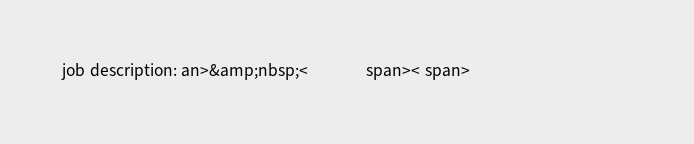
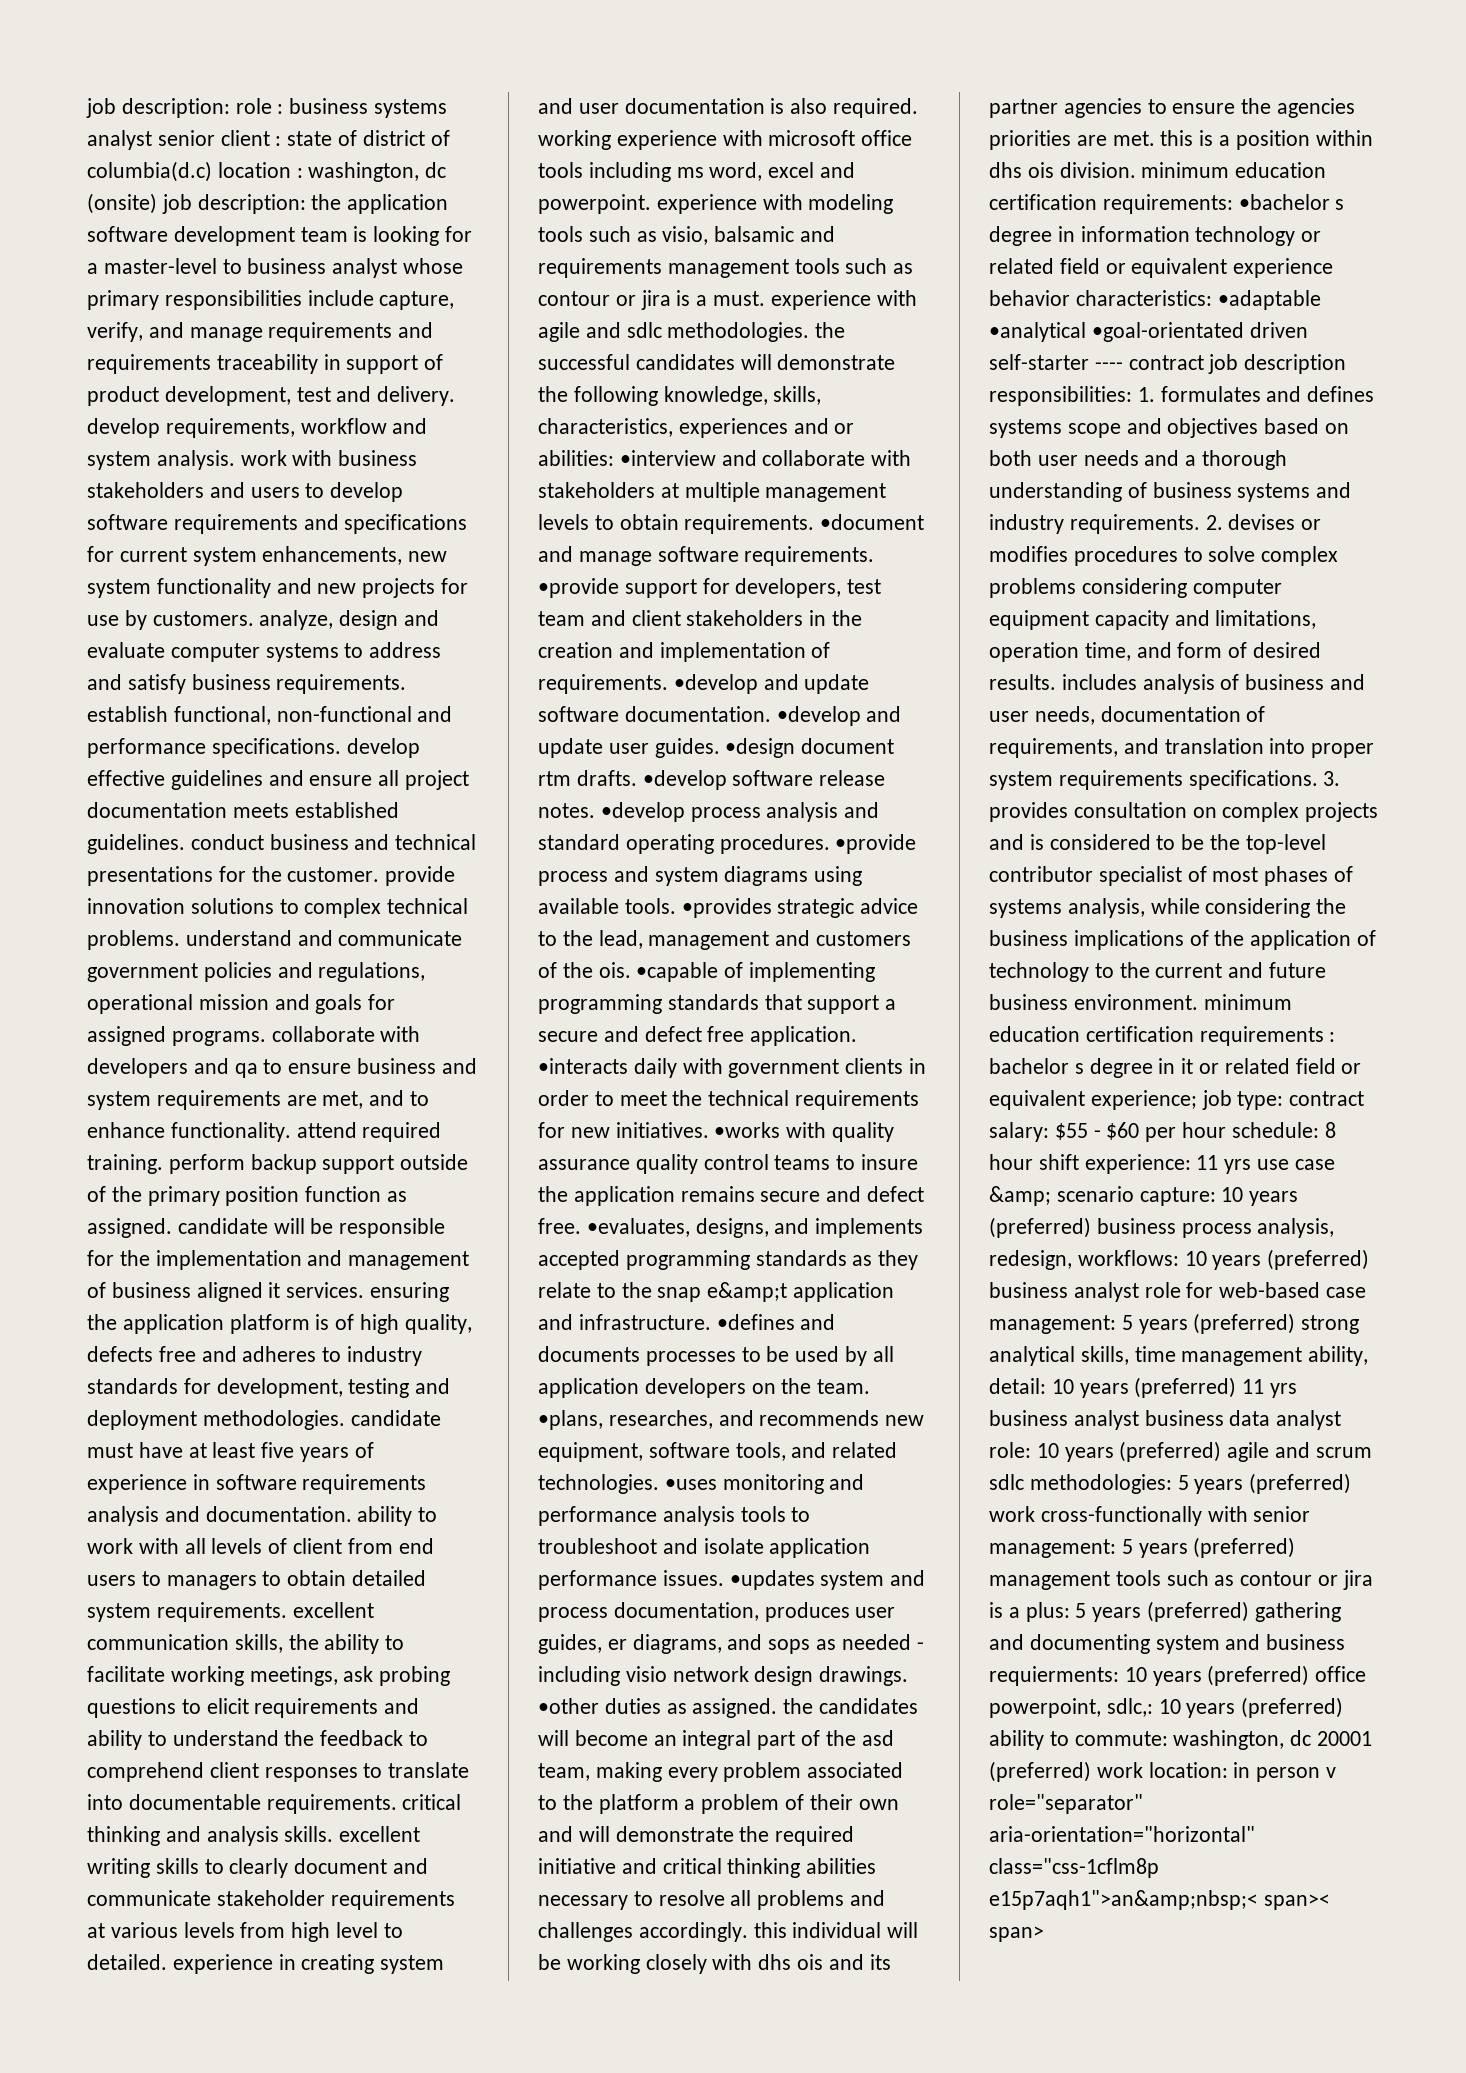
[61,63,309,80] job description: an>&amp;nbsp;< -> [86,98,448,118] [87,130,450,150] [87,161,447,182] [87,193,449,214] [87,226,473,246] [87,258,464,278] [87,290,455,310] [87,322,434,342] [87,354,444,374] [87,386,456,406] [87,418,428,438] [87,450,418,470] [87,482,404,502] [87,514,468,534] [87,546,448,566] [87,578,469,598] [87,610,440,630] [87,642,442,662] [87,674,407,694] [87,706,453,725] [87,738,420,758] [87,770,470,790] [87,802,399,818] [87,834,477,854] [87,866,456,886] [87,898,469,918] [87,930,463,950] [87,962,426,982] [87,994,396,1014] [87,1026,421,1046] [87,1058,477,1078] [87,1090,430,1110] [87,1122,442,1142] [87,1154,469,1174] [87,1186,408,1206] [87,1218,446,1238] [87,1250,470,1270] [87,1282,450,1302] [87,1314,472,1334] [87,1346,423,1366] [87,1378,451,1398] [87,1410,441,1430] [87,1442,374,1462] [87,1474,427,1494] [87,1506,438,1526] [87,1538,434,1554] [87,1570,427,1590] [87,1602,374,1622] [87,1634,405,1654] [87,1666,451,1686] [87,1698,420,1718] [87,1730,429,1750] [87,1762,470,1782] [87,1794,462,1814] [87,1826,421,1846] [87,1858,429,1878] [87,1890,455,1910] [87,1922,403,1942] [87,1954,445,1974] [538,98,919,118] [538,130,913,150] [538,162,856,182] [538,194,894,214] [538,226,836,245] [538,258,914,278] [538,290,917,310] [538,322,846,342] [538,354,896,370] [538,386,822,406] [538,418,855,438] [538,450,912,466] [538,482,887,502] [538,514,925,534] [538,546,875,566] [538,578,882,598] [538,610,863,626] [538,642,831,662] [538,674,870,694] [538,706,902,726] [538,738,895,758] [538,770,886,790] [538,802,880,822] [538,834,917,854] [538,866,863,886] [538,898,919,918] [538,930,912,950] [538,962,876,982] [538,994,897,1014] [538,1026,858,1046] [538,1058,927,1078] [538,1090,920,1110] [538,1122,895,1142] [538,1154,919,1174] [538,1186,925,1206] [538,1218,924,1238] [538,1250,919,1270] [538,1282,895,1302] [538,1314,836,1330] [538,1346,894,1366] [538,1378,871,1398] [538,1410,925,1430] [538,1442,898,1462] [538,1474,865,1494] [538,1506,811,1526] [538,1538,871,1558] [538,1570,926,1590] [538,1602,896,1622] [538,1634,924,1654] [538,1666,909,1686] [538,1698,919,1718] [538,1730,894,1750] [538,1762,904,1782] [538,1794,899,1814] [538,1826,855,1846] [538,1858,877,1878] [538,1890,886,1910] [538,1922,919,1942] [538,1954,891,1974] [989,98,1356,118] [989,130,1373,150] [989,162,1327,178] [989,194,1345,214] [989,226,1322,246] [989,258,1334,278] [989,290,1321,310] [989,322,1308,342] [989,354,1347,374] [989,386,1375,406] [989,418,1350,438] [989,450,1288,470] [989,482,1352,502] [989,514,1322,534] [989,546,1339,566] [989,578,1282,598] [989,610,1317,630] [989,642,1322,662] [989,674,1366,694] [989,706,1266,725] [989,738,1375,758] [989,770,1341,790] [989,802,1379,822] [989,834,1326,854] [989,866,1354,886] [989,898,1347,918] [989,930,1377,950] [989,962,1327,982] [989,994,1292,1010] [989,1026,1336,1046] [989,1058,1362,1078] [989,1090,1365,1110] [989,1122,1336,1142] [989,1154,1335,1174] [989,1186,1299,1206] [989,1217,1335,1238] [989,1249,1370,1270] [989,1282,1367,1302] [989,1313,1360,1334] [989,1346,1369,1366] [989,1377,1298,1398] [989,1410,1342,1430] [989,1441,1372,1462] [989,1473,1352,1494] [989,1506,1311,1526] [989,1537,1296,1558] [989,1570,1373,1590] [989,1601,1341,1622] [989,1634,1346,1654] [989,1665,1367,1686] [989,1697,1344,1718] [989,1730,1373,1750] [989,1761,1337,1782] [989,1794,1143,1814] [989,1826,1255,1842] [989,1858,1159,1878] [989,1890,1258,1910] job description: role : business systems analyst senior client : state of district of columbia(d.c) location : washington, dc (onsite) job description: the application software development team is looking for a master-level to business analyst whose primary responsibilities include capture, verify, and manage requirements and requirements traceability in support of product development, test and delivery. develop requirements, workflow and system analysis. work with business stakeholders and users to develop software requirements and specifications for current system enhancements, new system functionality and new projects for use by customers. analyze, design and evaluate computer systems to address and satisfy business requirements. establish functional, non-functional and performance specifications. develop effective guidelines and ensure all project documentation meets established guidelines. conduct business and technical presentations for the customer. provide innovation solutions to complex technical problems. understand and communicate government policies and regulations, operational mission and goals for assigned programs. collaborate with developers and qa to ensure business and system requirements are met, and to enhance functionality. attend required training. perform backup support outside of the primary position function as assigned. candidate will be responsible for the implementation and management of business aligned it services. ensuring the application platform is of high quality, defects free and adheres to industry standards for development, testing and deployment methodologies. candidate must have at least five years of experience in software requirements analysis and documentation. ability to work with all levels of client from end users to managers to obtain detailed system requirements. excellent communication skills, the ability to facilitate working meetings, ask probing questions to elicit requirements and ability to understand the feedback to comprehend client responses to translate into documentable requirements. critical thinking and analysis skills. excellent writing skills to clearly document and communicate stakeholder requirements at various levels from high level to detailed. experience in creating system and user documentation is also required. working experience with microsoft office tools including ms word, excel and powerpoint. experience with modeling tools such as visio, balsamic and requirements management tools such as contour or jira is a must. experience with agile and sdlc methodologies. the successful candidates will demonstrate the following knowledge, skills, characteristics, experiences and or abilities: •interview and collaborate with stakeholders at multiple management levels to obtain requirements. •document and manage software requirements. •provide support for developers, test team and client stakeholders in the creation and implementation of requirements. •develop and update software documentation. •develop and update user guides. •design document rtm drafts. •develop software release notes. •develop process analysis and standard operating procedures. •provide process and system diagrams using available tools. •provides strategic advice to the lead, management and customers of the ois. •capable of implementing programming standards that support a secure and defect free application. •interacts daily with government clients in order to meet the technical requirements for new initiatives. •works with quality assurance quality control teams to insure the application remains secure and defect free. •evaluates, designs, and implements accepted programming standards as they relate to the snap e&amp;t application and infrastructure. •defines and documents processes to be used by all application developers on the team. •plans, researches, and recommends new equipment, software tools, and related technologies. •uses monitoring and performance analysis tools to troubleshoot and isolate application performance issues. •updates system and process documentation, produces user guides, er diagrams, and sops as needed - including visio network design drawings. •other duties as assigned. the candidates will become an integral part of the asd team, making every problem associated to the platform a problem of their own and will demonstrate the required initiative and critical thinking abilities necessary to resolve all problems and challenges accordingly. this individual will be working closely with dhs ois and its partner agencies to ensure the agencies priorities are met. this is a position within dhs ois division. minimum education certification requirements: •bachelor s degree in information technology or related field or equivalent experience behavior characteristics: •adaptable •analytical •goal-orientated driven self-starter ---- contract job description responsibilities: 1. formulates and defines systems scope and objectives based on both user needs and a thorough understanding of business systems and industry requirements. 2. devises or modifies procedures to solve complex problems considering computer equipment capacity and limitations, operation time, and form of desired results. includes analysis of business and user needs, documentation of requirements, and translation into proper system requirements specifications. 3. provides consultation on complex projects and is considered to be the top-level contributor specialist of most phases of systems analysis, while considering the business implications of the application of technology to the current and future business environment. minimum education certification requirements : bachelor s degree in it or related field or equivalent experience; job type: contract salary: $55 - $60 per hour schedule: 8 hour shift experience: 11 yrs use case &amp; scenario capture: 10 years (preferred) business process analysis, redesign, workflows: 10 years (preferred) business analyst role for web-based case management: 5 years (preferred) strong analytical skills, time management ability, detail: 10 years (preferred) 11 yrs business analyst business data analyst role: 10 years (preferred) agile and scrum sdlc methodologies: 5 years (preferred) work cross-functionally with senior management: 5 years (preferred) management tools such as contour or jira is a plus: 5 years (preferred) gathering and documenting system and business requierments: 10 years (preferred) office powerpoint, sdlc,: 10 years (preferred) ability to commute: washington, dc 20001 (preferred) work location: in person v role="separator" aria-orientation="horizontal" class="css-1cflm8p e15p7aqh1">an&amp;nbsp;<

